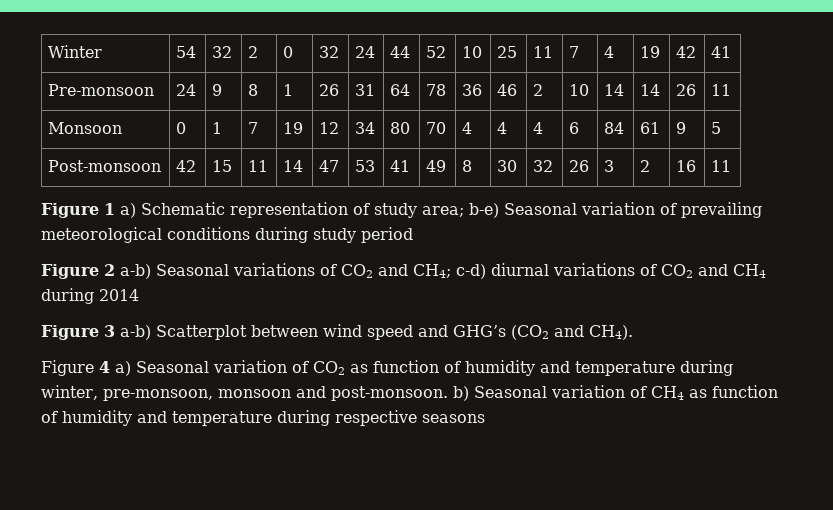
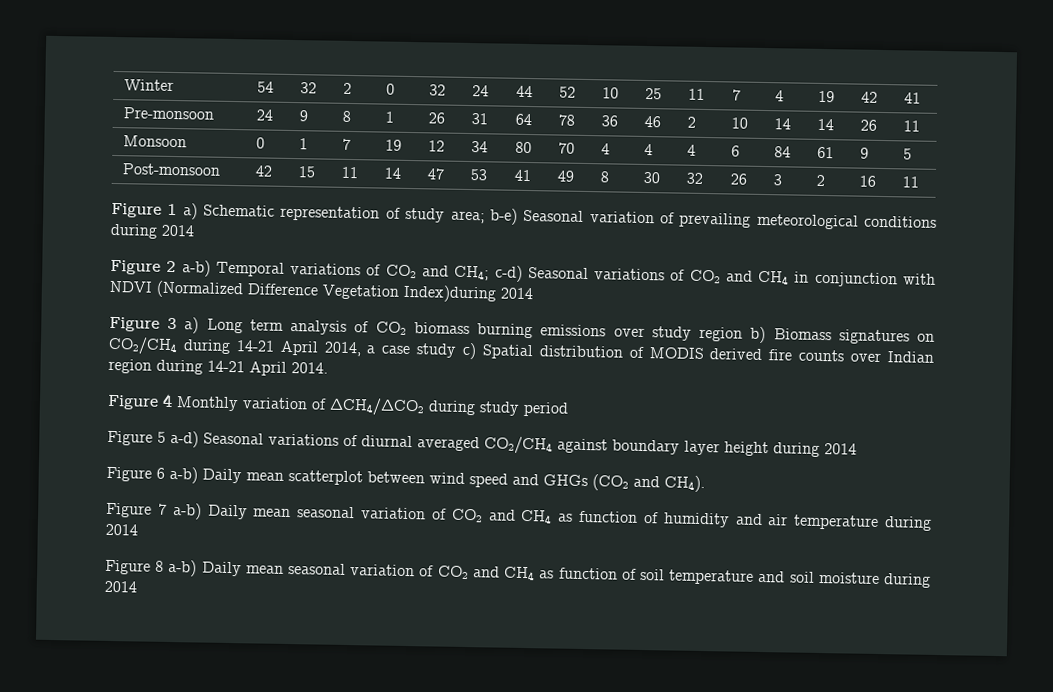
[313,227,413,243] study period -> [161,224,194,237] 2014
[156,264,229,276] Seasonal -> [215,261,285,277] Temporal
[491,263,549,276] diurnal -> [527,267,589,280] Seasonal
[41,288,139,304] [41,325,247,340] during 2014 // Figure 3 a-b) Scatterplot -> [794,271,937,288] [109,280,533,303] [109,316,936,345] [108,336,934,363] [108,358,328,376] [107,393,569,417] [107,430,857,457] [106,466,363,486] in conjunction with NDVI (Normalized Difference Vegetation Index)during 2014 // Figure 3 a) Long term analysis of CO2 biomass burning emissions over study region b) Biomass signatures on CO2/CH4 during 14-21 April 2014, a case study c) Spatial distribution of MODIS derived fire counts over Indian region during 14-21 April 2014. // Figure 4 Monthly variation of ∆CH4/∆CO2 during study period // Figure 5 a-d) Seasonal variations of diurnal averaged CO2/CH4 against boundary layer height during 2014 // Figure 6 a-b) Daily mean scatterplot
[453,325,506,337] GHG’s -> [543,474,588,487] GHGs
[99,360,733,376] [41,385,647,401] 4 a) Seasonal variation of CO2 as function of humidity and temperature during winter, pre-monsoon, monsoon and post-monsoon. b) Seasonal variation of -> [157,503,516,523] 7 a-b) Daily mean seasonal variation of CO2 and
[172,410,485,426] temperature during respective seasons -> [768,514,933,531] [105,523,138,536] [105,559,932,588] [104,580,137,593] air temperature during 2014 // Figure 8 a-b) Daily mean seasonal variation of CO2 and CH4 as function of soil temperature and soil moisture during 2014

